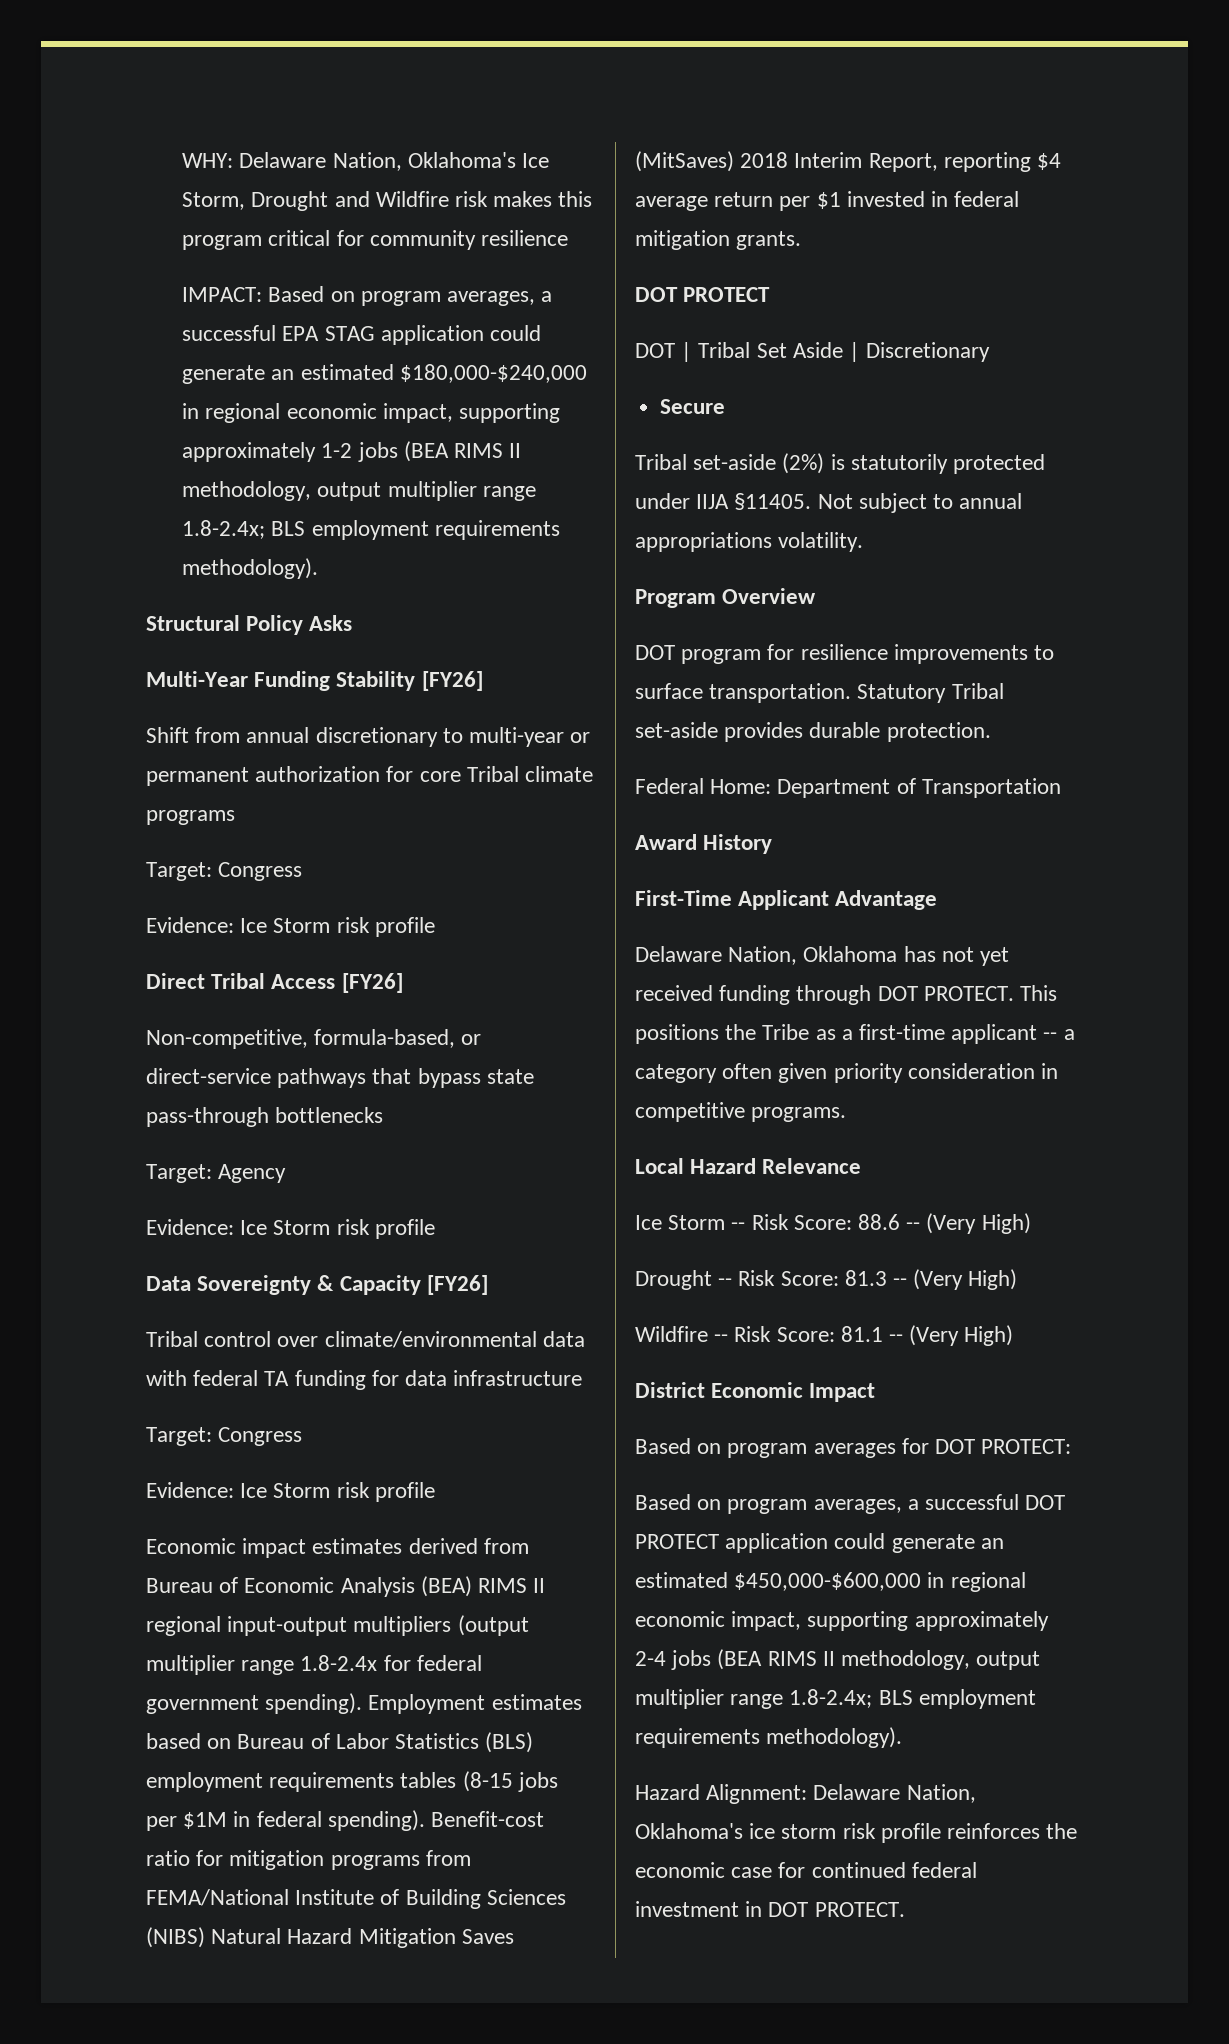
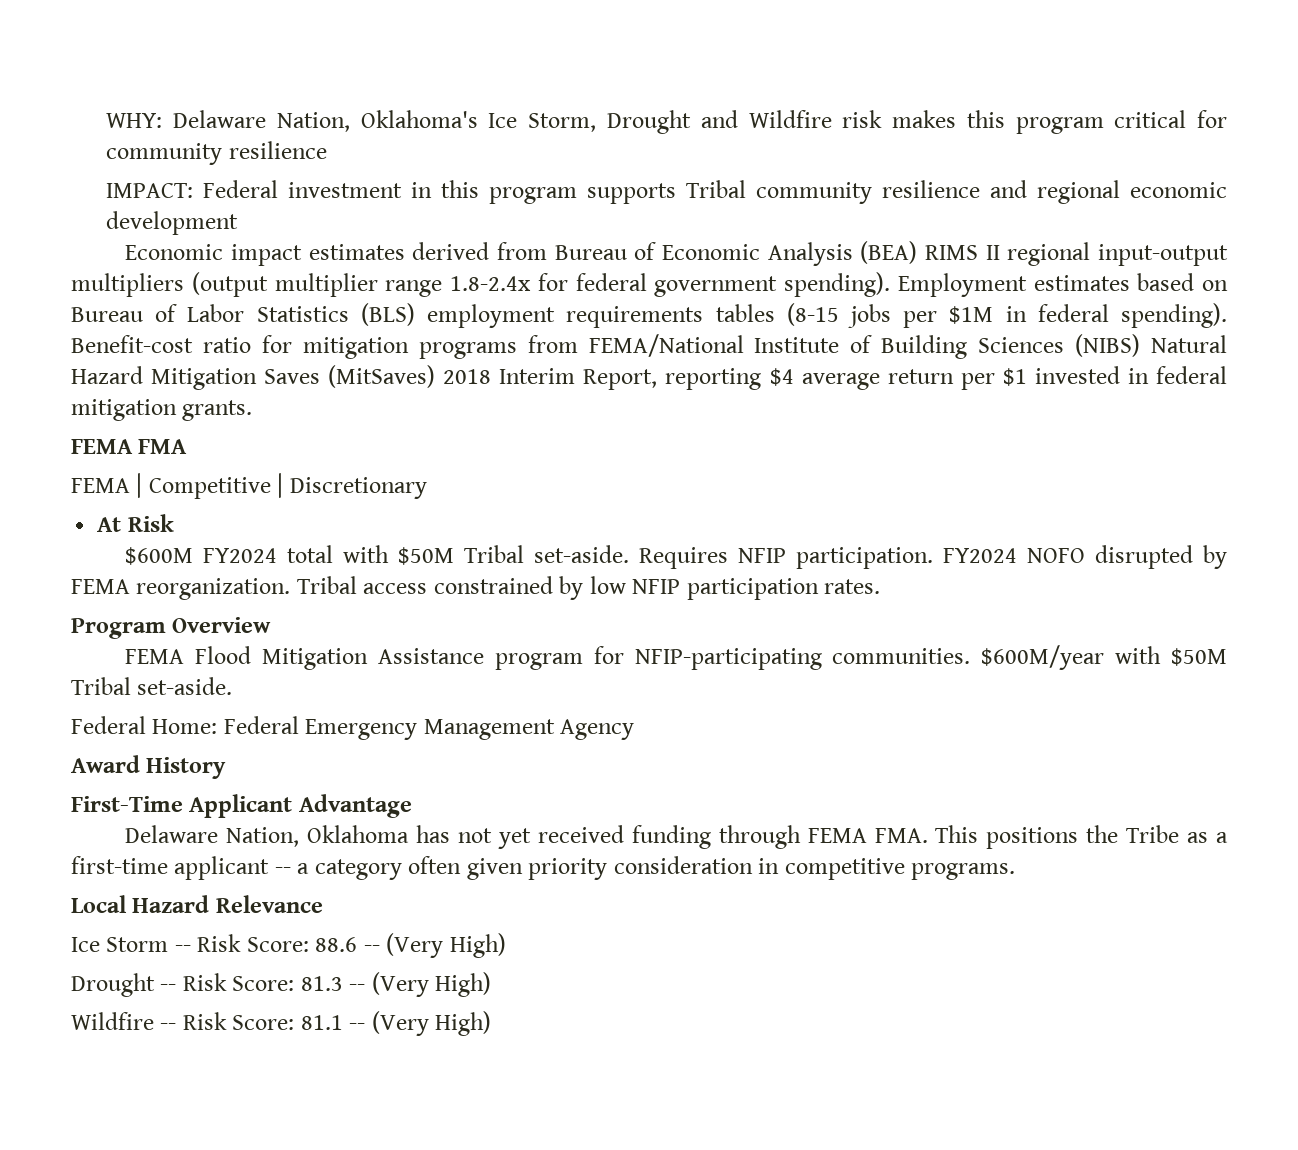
[268,286,553,306] [182,325,542,345] [182,364,587,384] [182,403,561,423] [182,441,522,462] [182,481,536,501] [182,520,560,540] [182,558,319,579] [146,615,353,635] [146,671,483,691] [146,727,591,747] [146,766,594,786] [146,810,235,825] [146,862,303,881] [146,917,435,937] [146,973,403,993] [146,1029,482,1049] [146,1068,534,1088] [146,1107,384,1127] [146,1164,287,1183] [146,1219,435,1239] [146,1275,488,1295] [146,1331,585,1348] [146,1370,583,1390] [146,1427,303,1446] [146,1482,435,1502] Based on program averages, a successful EPA STAG application could generate an estimated $180,000-$240,000 in regional economic impact, supporting approximately 1-2 jobs (BEA RIMS II methodology, output multiplier range 1.8-2.4x; BLS employment requirements methodology). // Structural Policy Asks // Multi-Year Funding Stability [FY26] // Shift from annual discretionary to multi-year or permanent authorization for core Tribal climate programs // Target: Congress // Evidence: Ice Storm risk profile // Direct Tribal Access [FY26] // Non-competitive, formula-based, or direct-service pathways that bypass state pass-through bottlenecks // Target: Agency // Evidence: Ice Storm risk profile // Data Sovereignty & Capacity [FY26] // Tribal control over climate/environmental data with federal TA funding for data infrastructure // Target: Congress // Evidence: Ice Storm risk profile -> [203,180,1228,204] [106,211,239,235] Federal investment in this program supports Tribal community resilience and regional economic development
[635,287,771,302] [635,342,991,362] [660,399,726,414] [635,453,1046,474] [635,493,1023,513] [635,532,864,552] [635,588,817,608] [635,644,1055,664] [635,683,1004,703] [635,722,991,742] [635,778,1061,798] DOT PROTECT // DOT | Tribal Set Aside | Discretionary // Secure // Tribal set-aside (2%) is statutorily protected under IIJA §11405. Not subject to annual appropriations volatility. // Program Overview // DOT program for resilience improvements to surface transportation. Statutory Tribal set-aside provides durable protection. // Federal Home: Department of Transportation -> [71,439,188,454] [71,473,427,499] [97,514,174,532] [125,545,1227,569] [71,576,881,600] [71,617,272,639] [125,645,1227,670] [71,677,233,695] [71,716,635,740] FEMA FMA // FEMA | Competitive | Discretionary // At Risk // $600M FY2024 total with $50M Tribal set-aside. Requires NFIP participation. FY2024 NOFO disrupted by FEMA reorganization. Tribal access constrained by low NFIP participation rates. // Program Overview // FEMA Flood Mitigation Assistance program for NFIP-participating communities. $600M/year with $50M Tribal set-aside. // Federal Home: Federal Emergency Management Agency
[877,986,1014,1001] DOT PROTECT. -> [807,828,928,843] FEMA FMA.
[635,1382,876,1402] [635,1438,1072,1458] [635,1494,1066,1514] [635,1533,1004,1553] [635,1572,1026,1592] [635,1611,1049,1631] [635,1649,1041,1670] [635,1689,1036,1709] [635,1727,903,1748] [635,1784,976,1804] [635,1823,1078,1843] [635,1862,977,1878] [635,1901,905,1917] // District Economic Impact // Based on program averages for DOT PROTECT: // Based on program averages, a successful DOT PROTECT application could generate an estimated $450,000-$600,000 in regional economic impact, supporting approximately 2-4 jobs (BEA RIMS II methodology, output multiplier range 1.8-2.4x; BLS employment requirements methodology). // Hazard Alignment: Delaware Nation, Oklahoma's ice storm risk profile reinforces the economic case for continued federal investment in DOT PROTECT. -> (492, 1023) none

